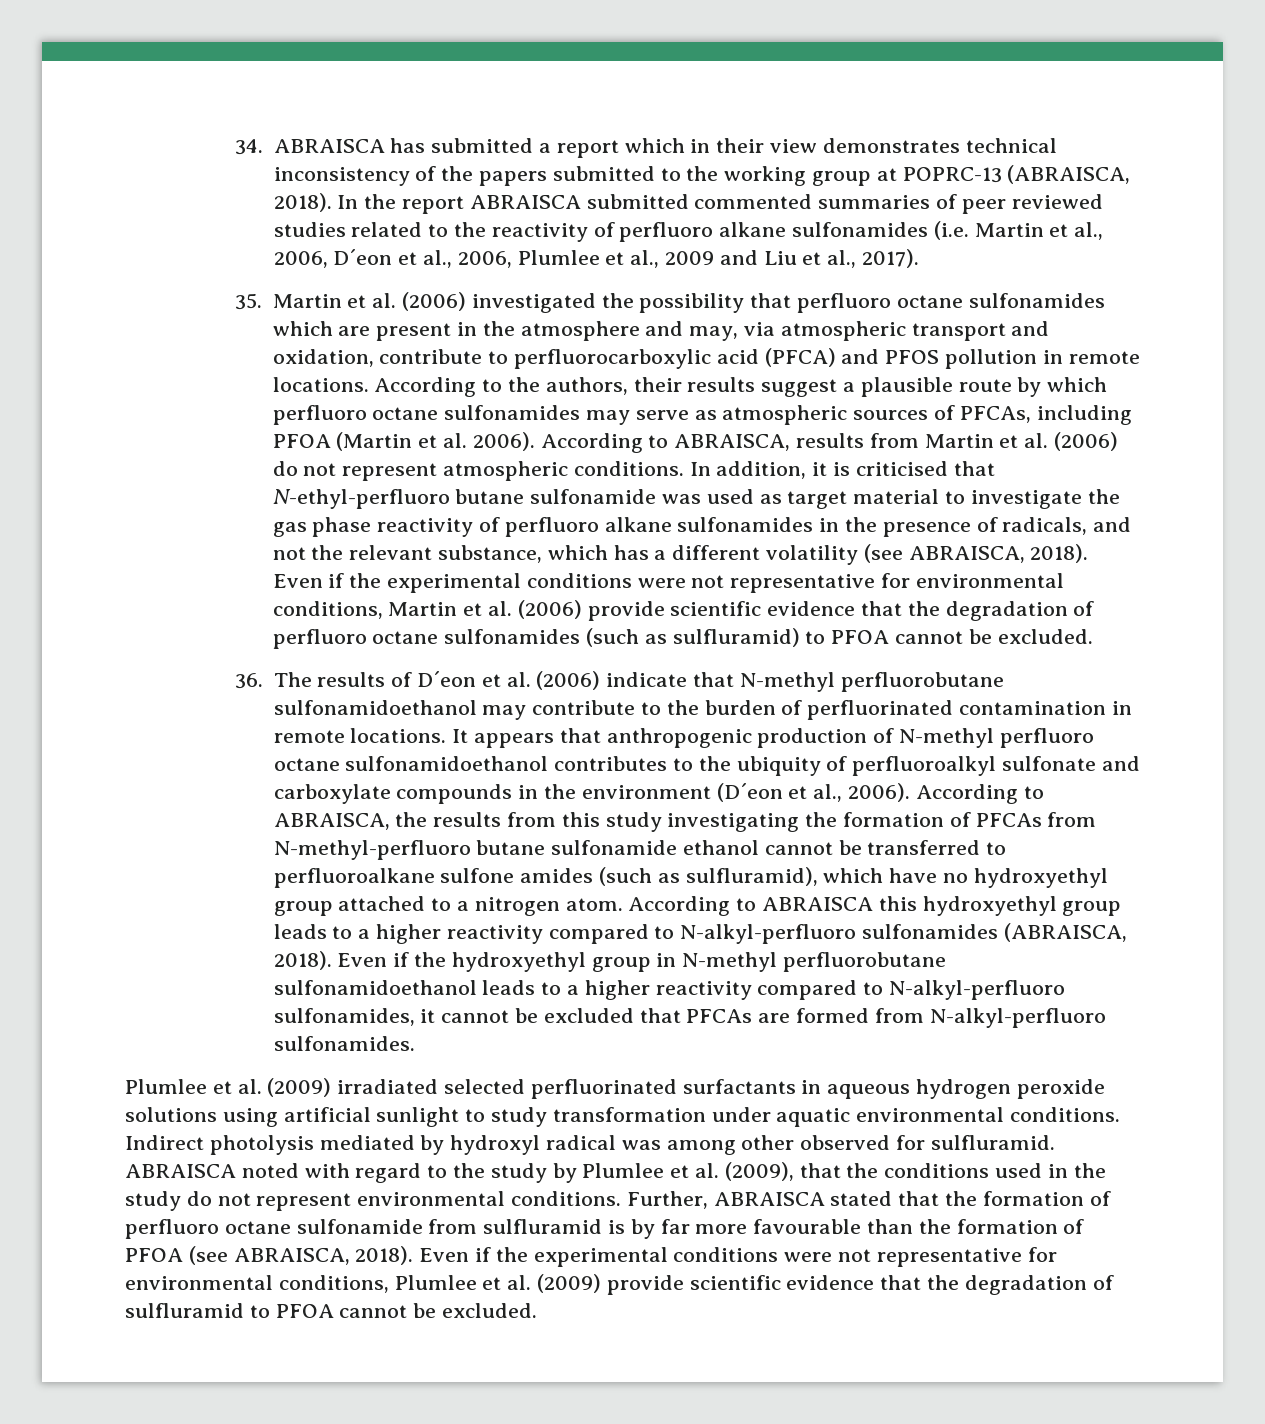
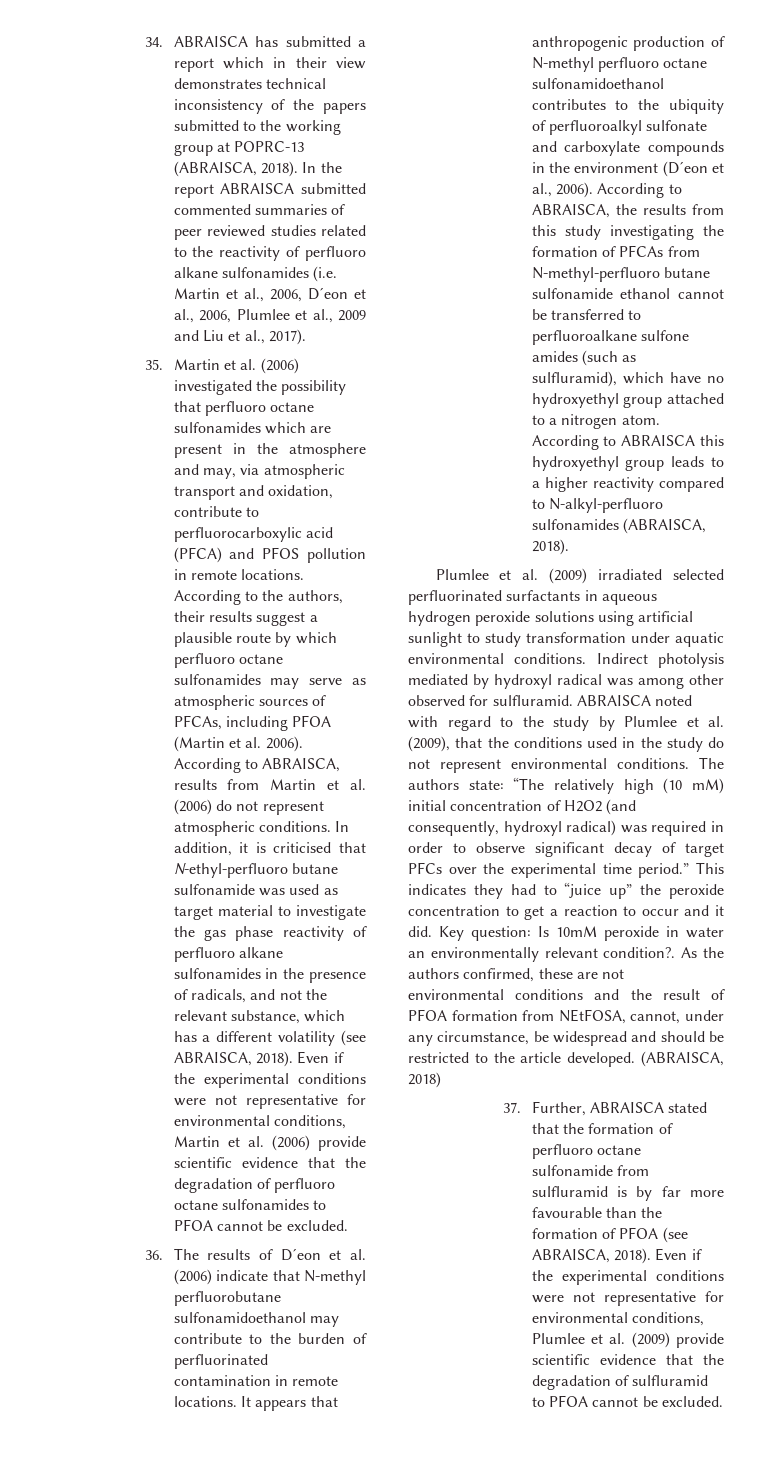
[586,628,800,647] (such as sulfluramid) -> (309, 1204) none
[337,952,947,972] [273,980,1066,1000] [273,1008,1106,1028] [273,1036,415,1051] Even if the hydroxyethyl group in N-methyl perfluorobutane sulfonamidoethanol leads to a higher reactivity compared to N-alkyl-perfluoro sulfonamides, it cannot be excluded that PFCAs are formed from N-alkyl-perfluoro sulfonamides. -> (569, 547) none
(622, 1198) none -> [699,757,724,769] [408,777,724,794] [408,799,637,815] [408,820,724,836] [408,842,724,857] [408,862,724,878] [408,882,724,899] [408,905,724,920] [408,926,724,941] [408,947,724,962] [408,968,625,982] [408,989,725,1000] [408,1009,724,1024] [408,1031,724,1046] [408,1051,724,1067] [408,1072,441,1088] [502,1102,521,1113] The authors state: “The relatively high (10 mM) initial concentration of H2O2 (and consequently, hydroxyl radical) was required in order to observe significant decay of target PFCs over the experimental time period.” This indicates they had to “juice up” the peroxide concentration to get a reaction to occur and it did. Key question: Is 10mM peroxide in water an environmentally relevant condition?. As the authors confirmed, these are not environmental conditions and the result of PFOA formation from NEtFOSA, cannot, under any circumstance, be widespread and should be restricted to the article developed. (ABRAISCA, 2018) // 37.

